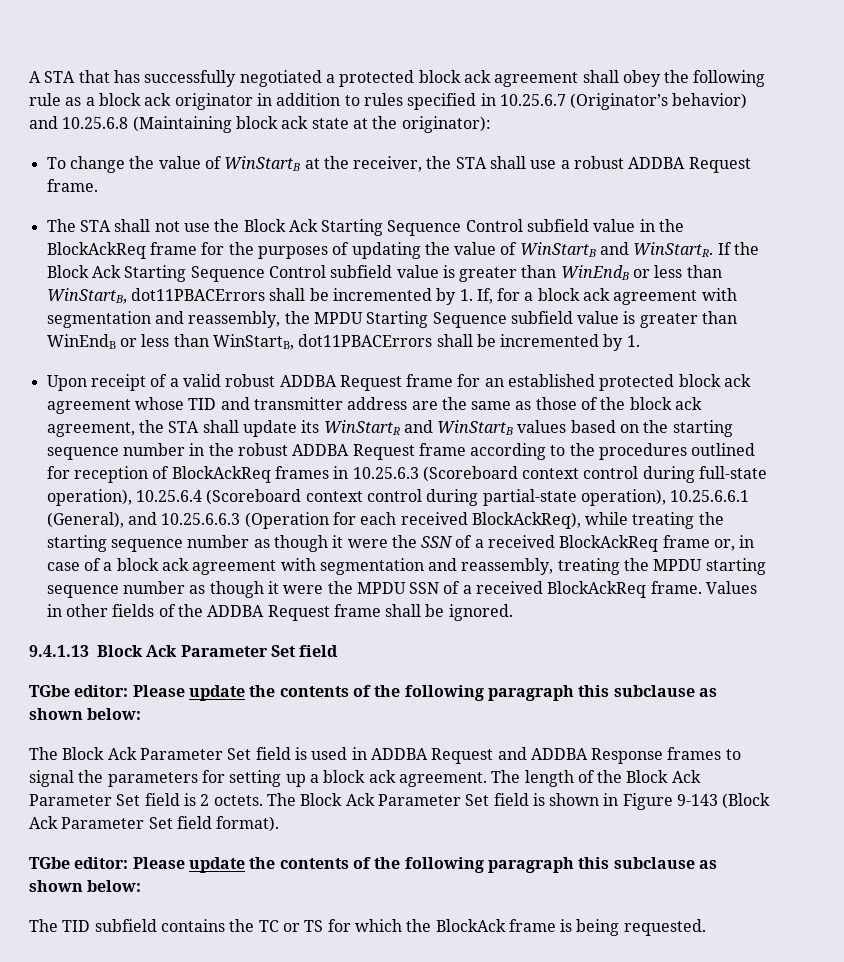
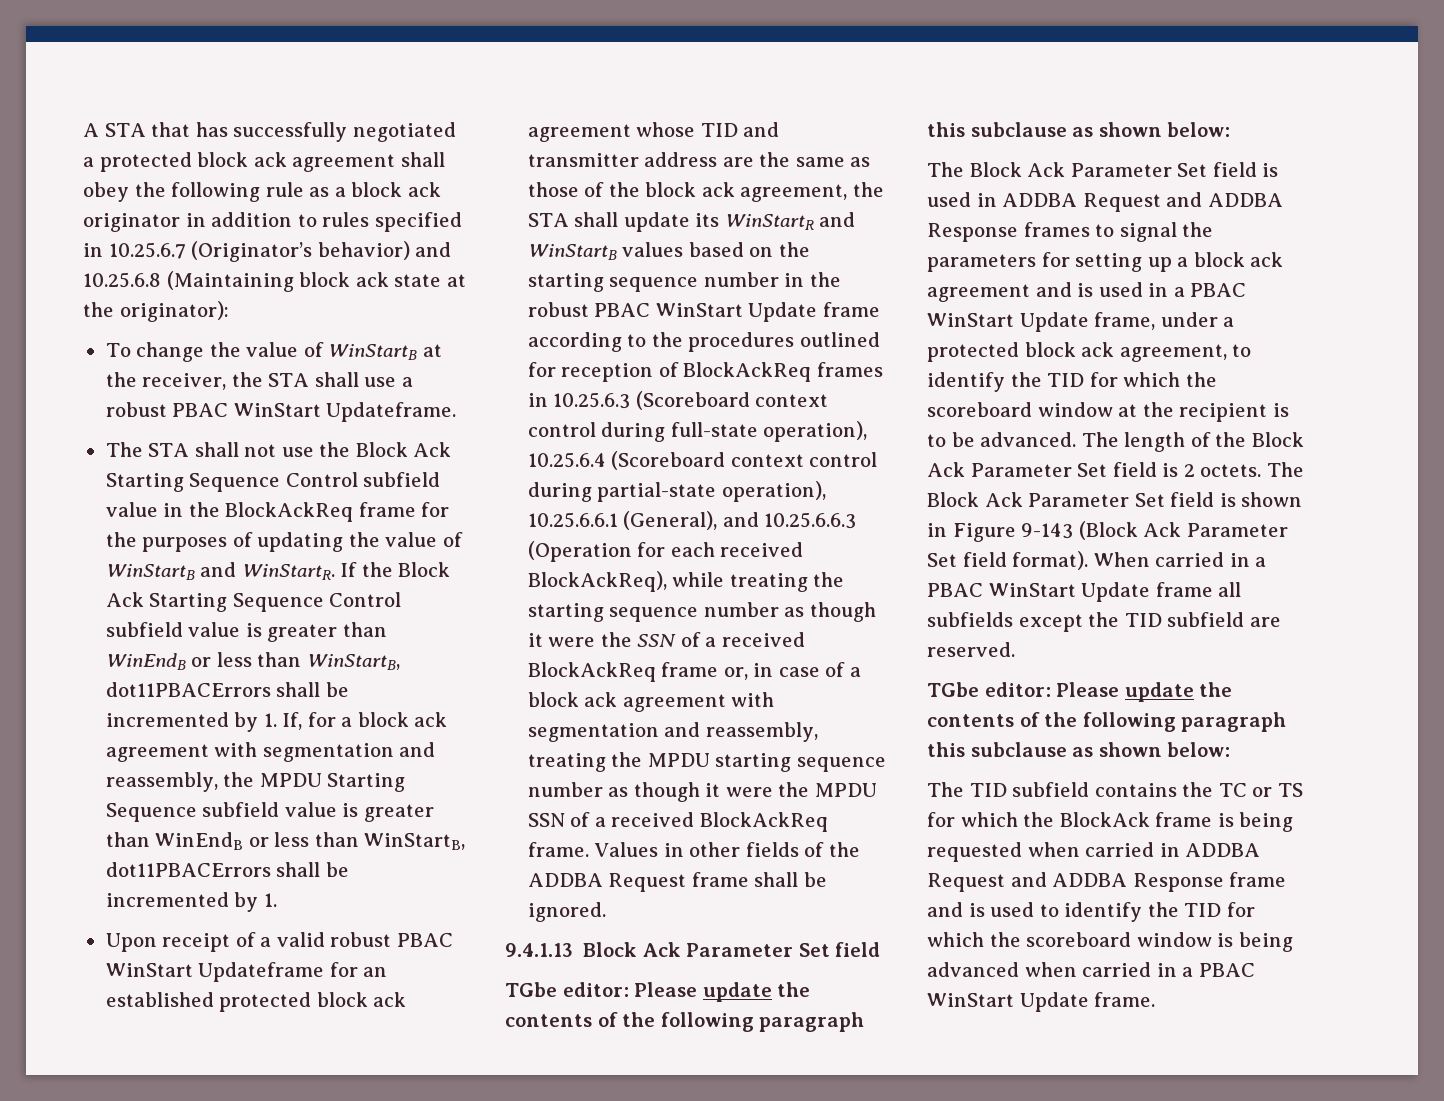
[628,157,751,173] [46,179,98,192] ADDBA Request frame. -> [172,402,457,422] PBAC WinStart Updateframe.
[279,374,454,391] ADDBA Request frame -> [396,933,453,947] [105,962,325,982] PBAC WinStart Updateframe
[292,444,415,460] ADDBA Request -> [594,302,818,322] PBAC WinStart Update
[398,772,487,787] agreement. -> [927,282,1247,302] [927,312,1235,332] [927,342,1252,362] [927,372,1217,392] [927,402,1289,422] [927,432,1077,447] agreement and is used in a PBAC WinStart Update frame, under a protected block ack agreement, to identify the TID for which the scoreboard window at the recipient is to be advanced.
(280, 824) none -> [1093,552,1267,567] [927,582,1242,602] [927,612,1281,632] [927,642,1015,657] When carried in a PBAC WinStart Update frame all subfields except the TID subfield are reserved.
[623,919,706,936] requested. -> [927,842,1261,862] [927,872,1287,892] [927,902,1255,922] [927,932,1293,952] [927,962,1255,977] [927,992,1156,1012] requested when carried in ADDBA Request and ADDBA Response frame and is used to identify the TID for which the scoreboard window is being advanced when carried in a PBAC WinStart Update frame.

